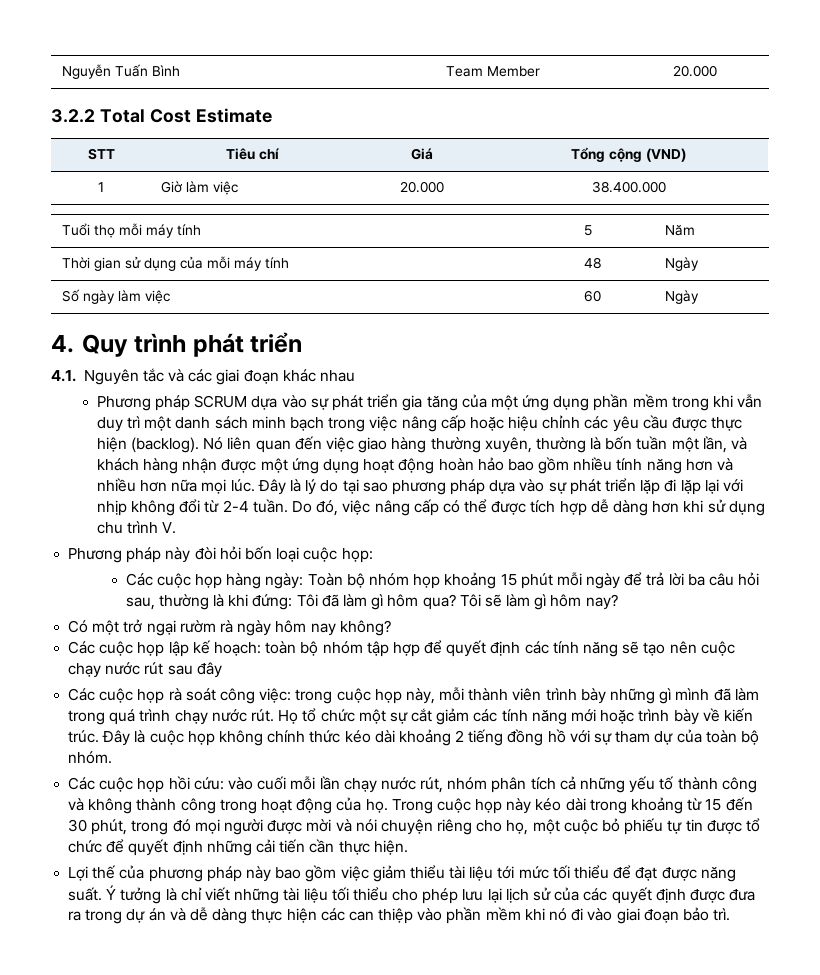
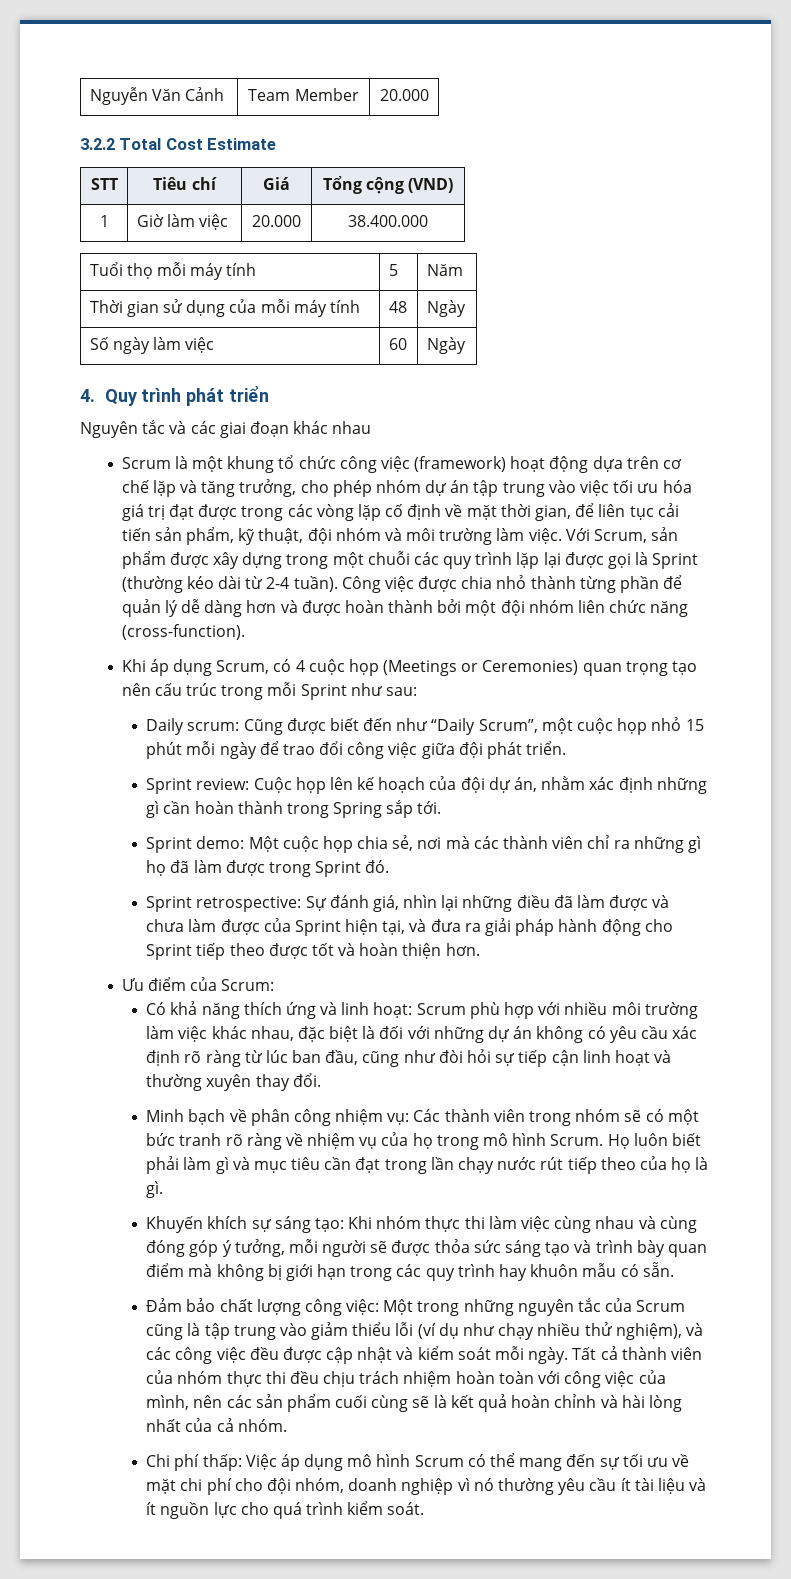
[114,64,180,77] Tuấn Bình -> [151,87,225,101] Văn Cảnh
[51,370,76,382] 4.1. -> (270, 393) none
[96,394,763,411] [96,415,743,432] [96,436,747,453] [96,457,733,474] [96,478,743,495] [96,499,765,516] [96,521,177,534] [68,546,373,563] [125,572,497,589] Phương pháp SCRUM dựa vào sự phát triển gia tăng của một ứng dụng phần mềm trong khi vẫn duy trì một danh sách minh bạch trong việc nâng cấp hoặc hiệu chỉnh các yêu cầu được thực hiện (backlog). Nó liên quan đến việc giao hàng thường xuyên, thường là bốn tuần một lần, và khách hàng nhận được một ứng dụng hoạt động hoàn hảo bao gồm nhiều tính năng hơn và nhiều hơn nữa mọi lúc. Đây là lý do tại sao phương pháp dựa vào sự phát triển lặp đi lặp lại với nhịp không đổi từ 2-4 tuần. Do đó, việc nâng cấp có thể được tích hợp dễ dàng hơn khi sử dụng chu trình V. // Phương pháp này đòi hỏi bốn loại cuộc họp: // Các cuộc họp hàng ngày: Toàn bộ nhóm họp khoảng -> [121,455,683,473] [121,479,692,497] [121,503,679,521] [121,527,679,545] [121,551,699,569] [121,575,683,593] [121,599,689,617] [121,624,245,640] [121,659,698,676] [121,682,417,700] [146,717,682,735] Scrum là một khung tổ chức công việc (framework) hoạt động dựa trên cơ chế lặp và tăng trưởng, cho phép nhóm dự án tập trung vào việc tối ưu hóa giá trị đạt được trong các vòng lặp cố định về mặt thời gian, để liên tục cải tiến sản phẩm, kỹ thuật, đội nhóm và môi trường làm việc. Với Scrum, sản phẩm được xây dựng trong một chuỗi các quy trình lặp lại được gọi là Sprint (thường kéo dài từ 2-4 tuần). Công việc được chia nhỏ thành từng phần để quản lý dễ dàng hơn và được hoàn thành bởi một đội nhóm liên chức năng (cross-function). // Khi áp dụng Scrum, có 4 cuộc họp (Meetings or Ceremonies) quan trọng tạo nên cấu trúc trong mỗi Sprint như sau: // Daily scrum: Cũng được biết đến như “Daily Scrum”, một cuộc họp nhỏ
[646,572,760,586] [125,594,618,610] [68,619,391,636] [68,640,735,657] [68,662,222,678] [68,687,759,704] [68,708,753,725] [68,729,759,746] [68,751,113,764] [68,776,757,793] [68,797,753,814] [68,818,760,835] [68,839,408,856] [68,865,736,882] [68,885,756,904] [68,907,731,924] trả lời ba câu hỏi sau, thường là khi đứng: Tôi đã làm gì hôm qua? Tôi sẽ làm gì hôm nay? // Có một trở ngại rườm rà ngày hôm nay không? // Các cuộc họp lập kế hoạch: toàn bộ nhóm tập hợp để quyết định các tính năng sẽ tạo nên cuộc chạy nước rút sau đây // Các cuộc họp rà soát công việc: trong cuộc họp này, mỗi thành viên trình bày những gì mình đã làm trong quá trình chạy nước rút. Họ tổ chức một sự cắt giảm các tính năng mới hoặc trình bày về kiến trúc. Đây là cuộc họp không chính thức kéo dài khoảng 2 tiếng đồng hồ với sự tham dự của toàn bộ nhóm. // Các cuộc họp hồi cứu: vào cuối mỗi lần chạy nước rút, nhóm phân tích cả những yếu tố thành công và không thành công trong hoạt động của họ. Trong cuộc họp này kéo dài trong khoảng từ 15 đến 30 phút, trong đó mọi người được mời và nói chuyện riêng cho họ, một cuộc bỏ phiếu tự tin được tổ chức để quyết định những cải tiến cần thực hiện. // Lợi thế của phương pháp này bao gồm việc giảm thiểu tài liệu tới mức tối thiểu để đạt được năng suất. Ý tưởng là chỉ viết những tài liệu tối thiểu cho phép lưu lại lịch sử của các quyết định được đưa ra trong dự án và dễ dàng thực hiện các can thiệp vào phần mềm khi nó đi vào giai đoạn bảo trì. -> [282,741,567,759] [146,776,707,794] [146,800,442,818] [146,835,701,853] [146,860,390,877] [146,895,670,912] [146,918,673,936] [146,943,480,960] [121,977,275,991] [146,1001,698,1019] [146,1026,698,1043] [146,1049,672,1067] [146,1073,321,1091] [146,1109,699,1126] [146,1132,701,1150] [146,1156,709,1174] [146,1181,164,1198] [146,1216,697,1233] [146,1239,707,1257] [146,1262,674,1281] [146,1298,686,1316] [146,1322,703,1340] [146,1346,702,1364] [146,1370,666,1388] [146,1394,682,1412] [146,1418,287,1432] [146,1453,690,1471] [146,1478,707,1495] [146,1501,425,1519] trao đổi công việc giữa đội phát triển. // Sprint review: Cuộc họp lên kế hoạch của đội dự án, nhằm xác định những gì cần hoàn thành trong Spring sắp tới. // Sprint demo: Một cuộc họp chia sẻ, nơi mà các thành viên chỉ ra những gì họ đã làm được trong Sprint đó. // Sprint retrospective: Sự đánh giá, nhìn lại những điều đã làm được và chưa làm được của Sprint hiện tại, và đưa ra giải pháp hành động cho Sprint tiếp theo được tốt và hoàn thiện hơn. // Ưu điểm của Scrum: // Có khả năng thích ứng và linh hoạt: Scrum phù hợp với nhiều môi trường làm việc khác nhau, đặc biệt là đối với những dự án không có yêu cầu xác định rõ ràng từ lúc ban đầu, cũng như đòi hỏi sự tiếp cận linh hoạt và thường xuyên thay đổi. // Minh bạch về phân công nhiệm vụ: Các thành viên trong nhóm sẽ có một bức tranh rõ ràng về nhiệm vụ của họ trong mô hình Scrum. Họ luôn biết phải làm gì và mục tiêu cần đạt trong lần chạy nước rút tiếp theo của họ là gì. // Khuyến khích sự sáng tạo: Khi nhóm thực thi làm việc cùng nhau và cùng đóng góp ý tưởng, mỗi người sẽ được thỏa sức sáng tạo và trình bày quan điểm mà không bị giới hạn trong các quy trình hay khuôn mẫu có sẵn. // Đảm bảo chất lượng công việc: Một trong những nguyên tắc của Scrum cũng là tập trung vào giảm thiểu lỗi (ví dụ như chạy nhiều thử nghiệm), và các công việc đều được cập nhật và kiểm soát mỗi ngày. Tất cả thành viên của nhóm thực thi đều chịu trách nhiệm hoàn toàn với công việc của mình, nên các sản phẩm cuối cùng sẽ là kết quả hoàn chỉnh và hài lòng nhất của cả nhóm. // Chi phí thấp: Việc áp dụng mô hình Scrum có thể mang đến sự tối ưu về mặt chi phí cho đội nhóm, doanh nghiệp vì nó thường yêu cầu ít tài liệu và ít nguồn lực cho quá trình kiểm soát.

